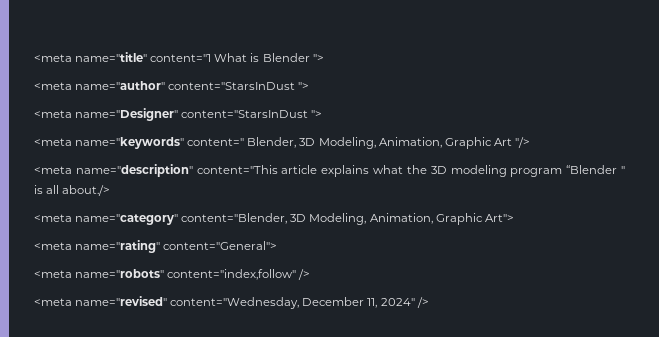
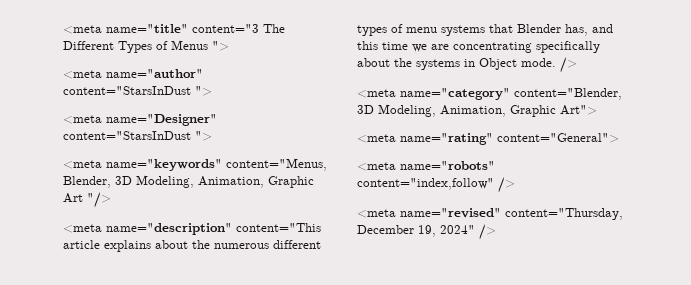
[150,53,310,62] content="1 What is Blender -> [192,24,285,33] [63,40,208,53] content="3 The Different Types of Menus
[187,138,245,146] content=" -> [226,158,327,171] content="Menus,
[373,165,625,177] [34,185,111,196] what the 3D modeling program “Blender " is all about./> -> [155,240,321,249] [357,24,613,36] [357,41,600,53] [357,57,577,73] about the numerous different types of menu systems that Blender has, and this time we are concentrating specifically about the systems in Object mode. />
[170,297,378,309] content="Wednesday, December 11, -> [505,208,623,220] [357,225,436,237] content="Thursday, December 19,

